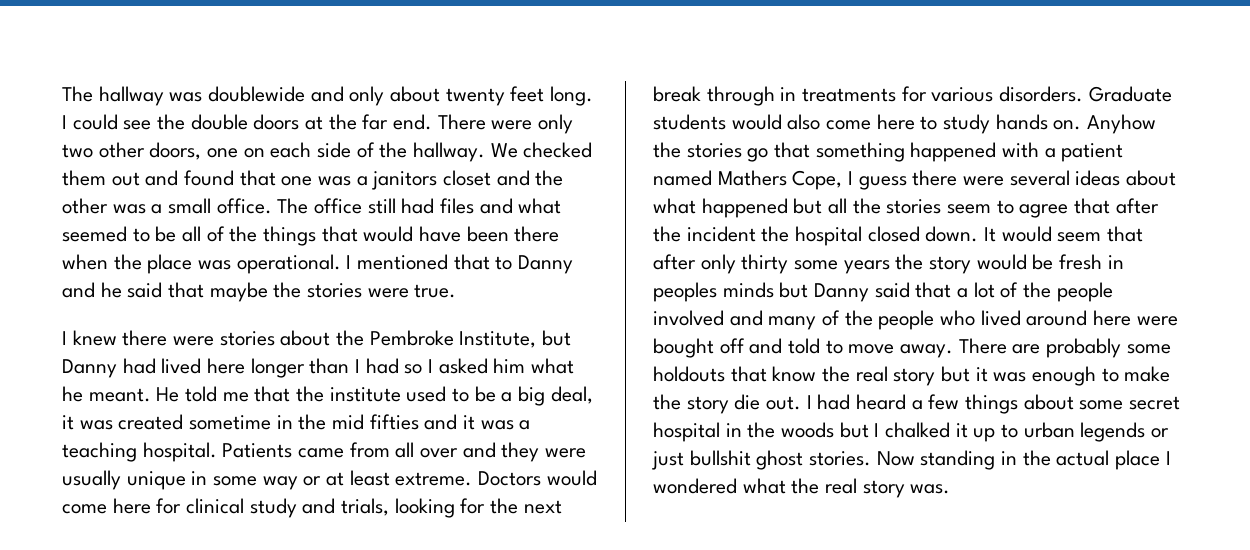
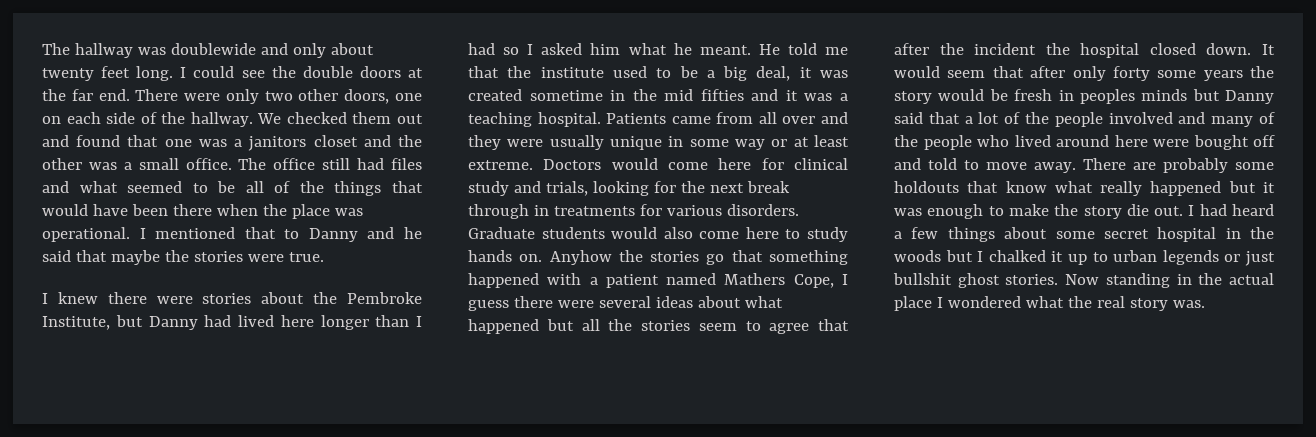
[741,254,789,274] thirty -> [1112,66,1150,81] forty
[822,366,936,386] the real story -> [1054,181,1222,196] what really happened

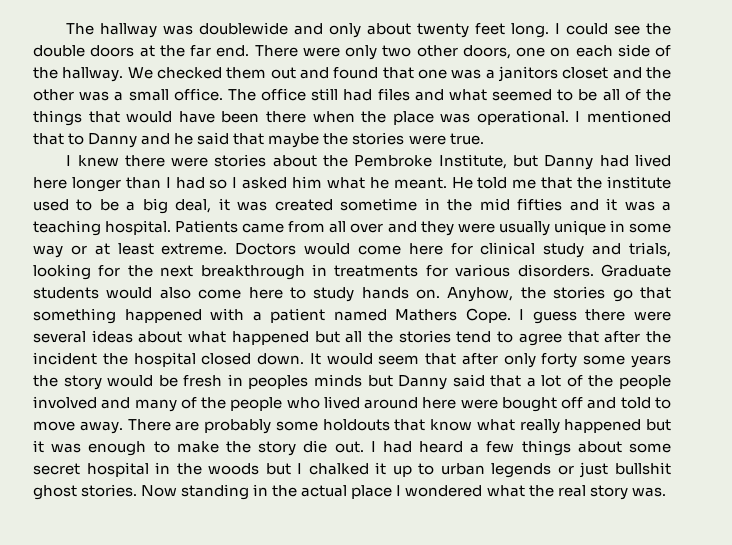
[746,181,790,193] [468,204,529,219] break through -> [200,265,305,280] breakthrough
[549,250,612,265] Anyhow -> [447,287,514,302] Anyhow,
[793,274,834,288] Cope, -> [465,308,511,323] Cope.
[698,323,737,331] seem -> [456,331,492,343] tend

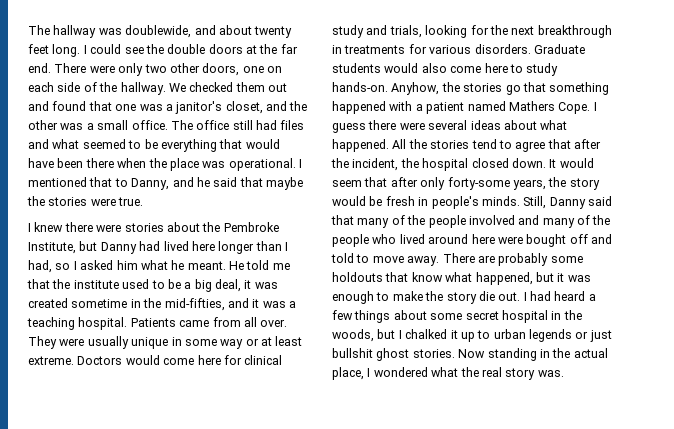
[199,22,362,38] doublewide and only -> [125,25,216,38] doublewide, and
[497,66,609,82] janitors closet -> [175,101,263,114] janitor's closet,
[602,89,671,101] [33,110,82,126] all of the things -> [160,139,217,152] everything
[88,133,138,148] Danny -> [131,178,170,190] Danny,
[175,177,205,189] had -> [28,260,52,273] had,
[479,198,563,211] mid fifties -> [164,298,225,311] mid-fifties,
[350,221,454,236] over and they -> [260,319,288,327] [28,336,57,349] over. They
[361,287,441,299] hands on. -> [332,82,388,92] hands-on.
[231,331,363,345] happened but all -> [332,139,407,152] happened. All
[33,352,97,365] incident -> [352,158,399,171] incident,
[541,353,671,368] forty some years -> [447,177,546,190] forty-some years,
[248,374,393,389] peoples minds but -> [431,196,547,209] people's minds. Still,
[526,375,562,387] a lot -> [357,218,390,228] many
[519,419,642,434] really happened -> [475,272,533,285] happened,
[208,463,260,475] woods -> [332,329,374,342] woods,
[351,485,393,499] place -> [332,367,364,380] place,

